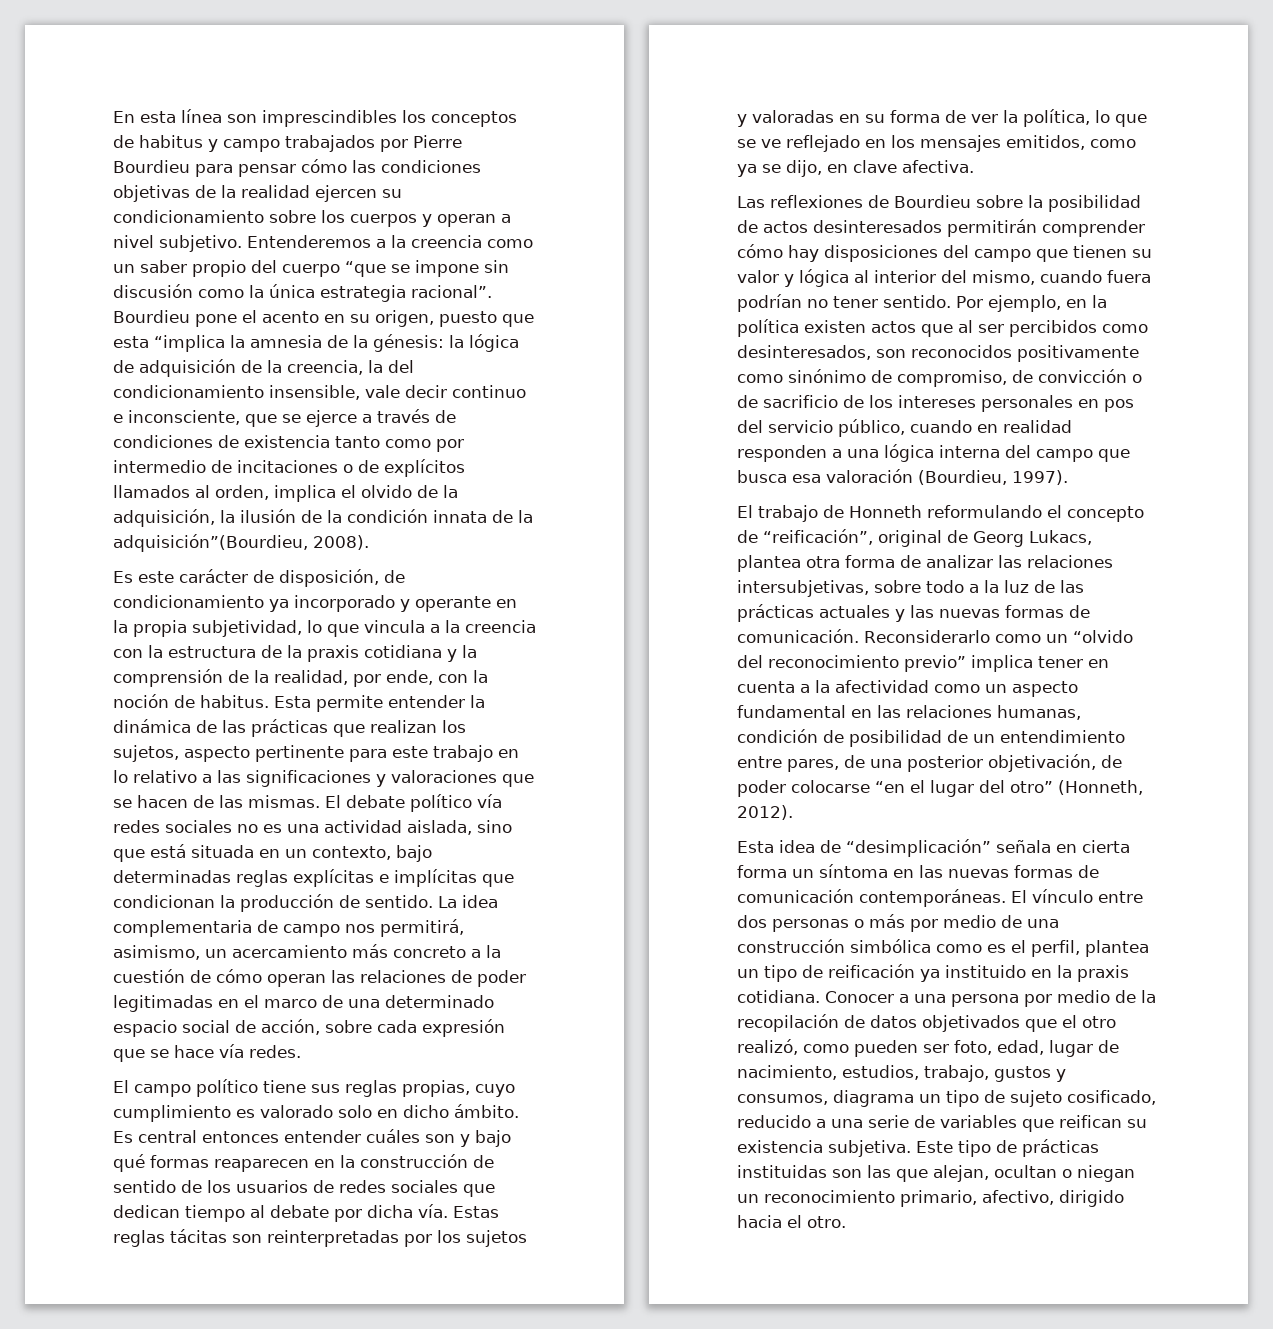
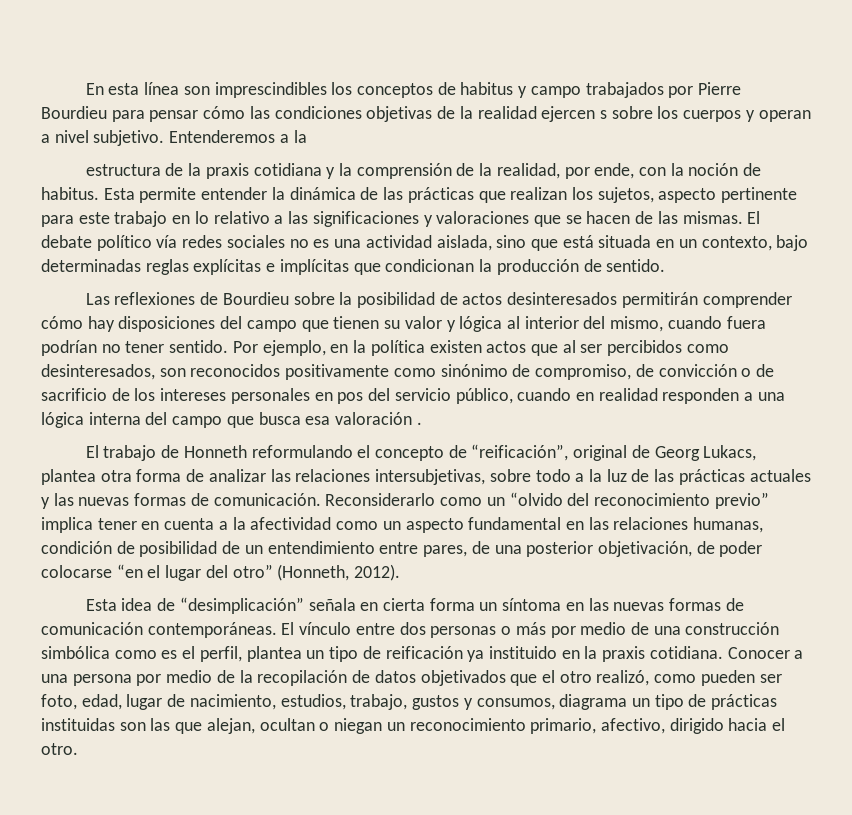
[382,189,402,198] [113,210,264,223] su condicionamiento -> [599,110,607,119] s
[411,235,533,248] [113,260,509,277] [113,284,492,302] [113,310,534,327] [113,334,519,352] [113,359,414,377] [113,385,526,400] [113,409,456,427] [113,435,464,452] [113,459,465,477] [113,485,458,502] [113,509,533,527] [113,534,369,552] [113,569,405,587] [113,595,517,612] [113,620,536,637] [113,645,163,658] creencia como un saber propio del cuerpo “que se impone sin discusión como la única estrategia racional”. Bourdieu pone el acento en su origen, puesto que esta “implica la amnesia de la génesis: la lógica de adquisición de la creencia, la del condicionamiento insensible, vale decir continuo e inconsciente, que se ejerce a través de condiciones de existencia tanto como por intermedio de incitaciones o de explícitos llamados al orden, implica el olvido de la adquisición, la ilusión de la condición innata de la adquisición”(Bourdieu, 2008). // Es este carácter de disposición, de condicionamiento ya incorporado y operante en la propia subjetividad, lo que vincula a la creencia con la -> (307, 136) //
[438,895,498,908] [113,919,464,937] [113,944,501,960] [113,969,526,987] [113,995,494,1012] [113,1019,505,1037] [113,1044,301,1062] [113,1079,515,1097] [113,1104,519,1122] [113,1129,511,1147] [113,1154,494,1172] [113,1180,495,1197] [113,1204,499,1222] [113,1229,527,1247] [737,109,1147,127] [737,135,1136,152] [737,160,974,177] La idea complementaria de campo nos permitirá, asimismo, un acercamiento más concreto a la cuestión de cómo operan las relaciones de poder legitimadas en el marco de una determinado espacio social de acción, sobre cada expresión que se hace vía redes. // El campo político tiene sus reglas propias, cuyo cumplimiento es valorado solo en dicho ámbito. Es central entonces entender cuáles son y bajo qué formas reaparecen en la construcción de sentido de los usuarios de redes sociales que dedican tiempo al debate por dicha vía. Estas reglas tácitas son reinterpretadas por los sujetos y valoradas en su forma de ver la política, lo que se ve reflejado en los mensajes emitidos, como ya se dijo, en clave afectiva. -> (666, 265) none
[918,470,1068,485] (Bourdieu, 1997). -> [416,422,422,425] .
[1010,1090,1156,1107] [737,1115,1147,1132] [737,1140,1017,1157] sujeto cosificado, reducido a una serie de variables que reifican su existencia subjetiva. Este tipo de -> (707, 700) none

